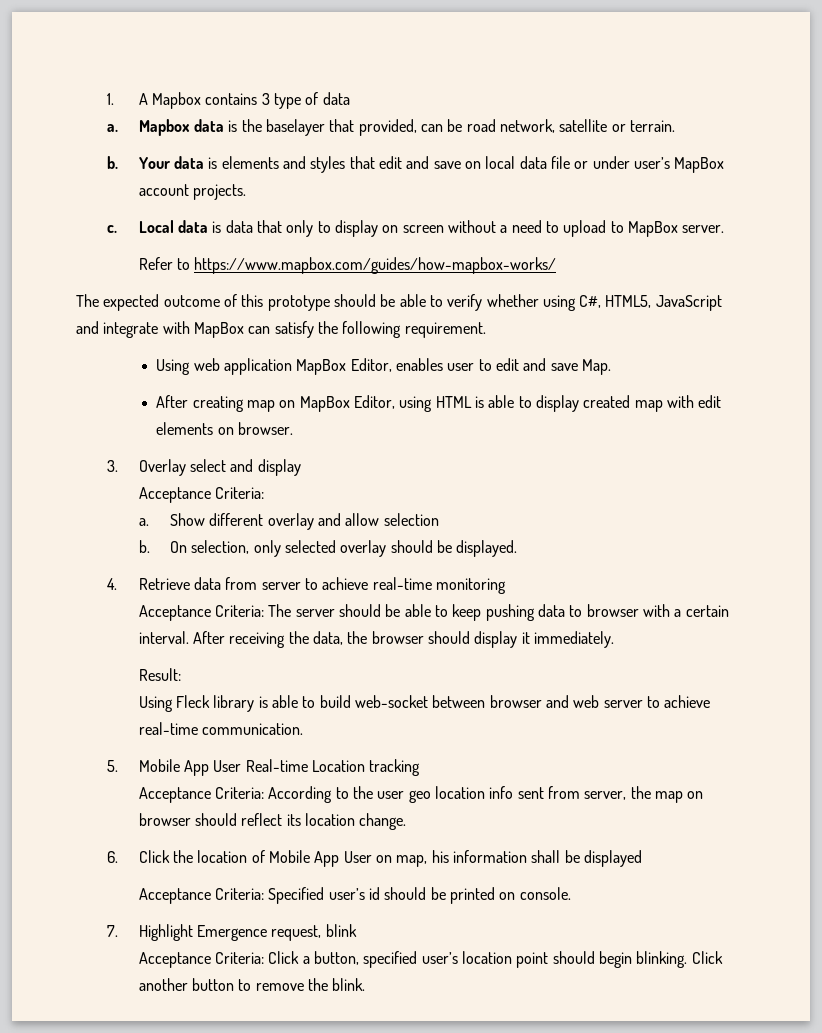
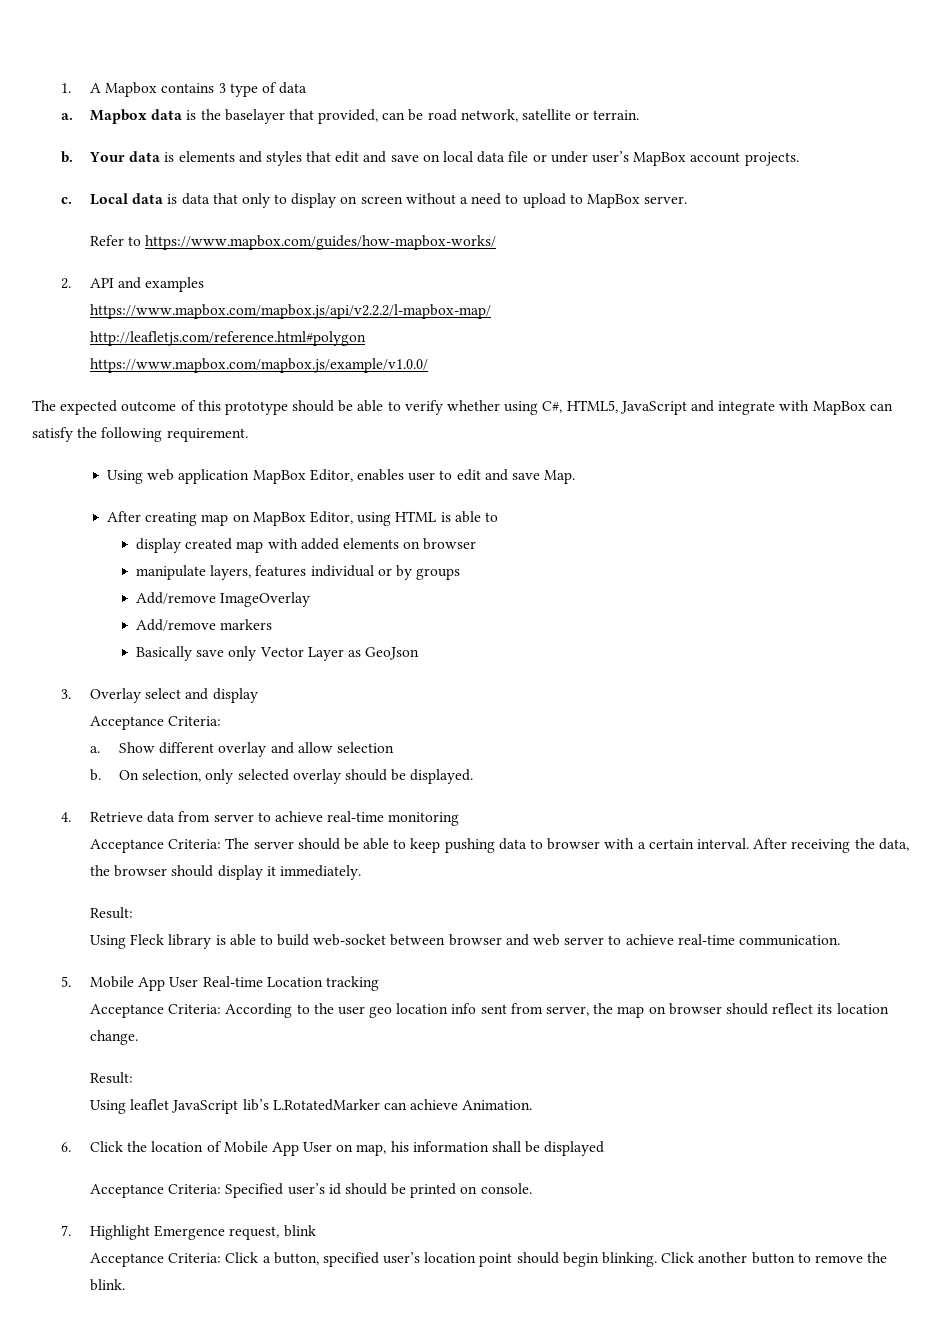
(557, 265) none -> [60,277,205,292] [89,304,491,319] [89,331,366,346] [89,358,428,373] // 2. API and examples // https://www.mapbox.com/mapbox.js/api/v2.2.2/l-mapbox-map/ // http://leafletjs.com/reference.html#polygon // https://www.mapbox.com/mapbox.js/example/v1.0.0/
(532, 402) none -> (498, 517) //
[698,395,722,408] edit -> [300,538,339,550] added
[237,422,293,435] browser. -> [423,538,477,550] [136,565,461,580] [136,592,311,607] [136,619,273,631] [136,646,420,661] browser // manipulate layers, features individual or by groups // Add/remove ImageOverlay // Add/remove markers // Basically save only Vector Layer as GeoJson
(407, 821) none -> [89,1072,133,1084] [89,1099,533,1114] // Result: // Using leaflet JavaScript lib’s L.RotatedMarker can achieve Animation.

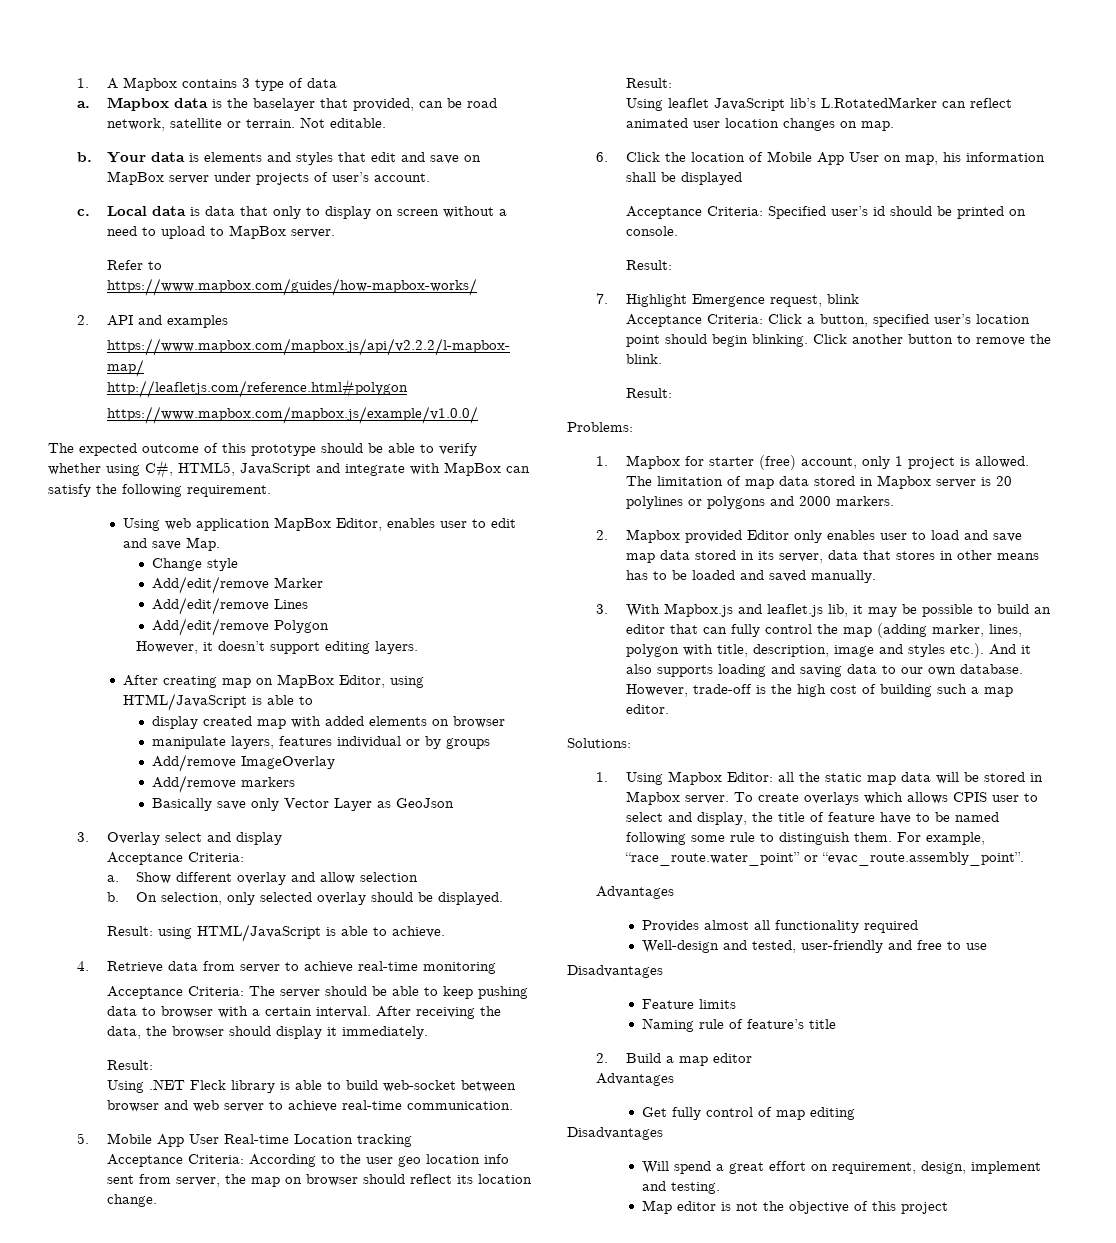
(640, 115) none -> [299,117,386,128] Not editable.
[443,151,799,166] local data file or under user’s MapBox account projects. -> [106,171,430,185] MapBox server under projects of user’s account.
(576, 477) none -> [152,558,239,571] [152,576,324,594] [152,597,309,615] [152,618,330,636] [135,641,418,654] // Change style // Add/edit/remove Marker // Add/edit/remove Lines // Add/edit/remove Polygon // However, it doesn’t support editing layers.
[395,511,437,522] HTML -> [123,693,248,711] HTML/JavaScript
(474, 776) none -> [106,924,445,942] // Result: using HTML/JavaScript is able to achieve.
(126, 942) none -> [148,1079,185,1090] .NET
[410,1099,533,1110] achieve Animation. -> [969,98,1012,108] [625,118,894,131] reflect animated user location changes on map.
(532, 1188) none -> [625,260,672,270] // Result:
(125, 1285) none -> [625,388,672,398] [567,422,633,432] [596,455,1029,470] [625,475,1012,489] [625,496,894,509] [596,529,1022,543] [625,550,1039,563] [625,570,876,583] [596,603,1051,617] [625,623,1022,638] [625,643,1031,658] [625,664,1023,677] [625,684,1013,697] [625,704,669,714] [567,738,631,748] [596,771,1043,785] [625,791,1038,805] [625,812,999,825] [625,832,985,845] [624,852,1024,866] [596,886,675,899] [642,920,919,933] [642,940,988,953] [567,965,663,978] [642,999,737,1009] [642,1018,837,1032] [596,1053,752,1066] [596,1073,675,1086] [642,1107,856,1120] [567,1127,663,1140] [642,1161,1042,1174] [642,1181,721,1194] [642,1200,949,1214] // Result: // Problems: // 1. Mapbox for starter (free) account, only 1 project is allowed. The limitation of map data stored in Mapbox server is 20 polylines or polygons and 2000 markers. // 2. Mapbox provided Editor only enables user to load and save map data stored in its server, data that stores in other means has to be loaded and saved manually. // 3. With Mapbox.js and leaflet.js lib, it may be possible to build an editor that can fully control the map (adding marker, lines, polygon with title, description, image and styles etc.). And it also supports loading and saving data to our own database. However, trade-off is the high cost of building such a map editor. // Solutions: // 1. Using Mapbox Editor: all the static map data will be stored in Mapbox server. To create overlays which allows CPIS user to select and display, the title of feature have to be named following some rule to distinguish them. For example, “race_route.water_point” or “evac_route.assembly_point”. // Advantages // Provides almost all functionality required // Well-design and tested, user-friendly and free to use // Disadvantages // Feature limits // Naming rule of feature’s title // 2. Build a map editor // Advantages // Get fully control of map editing // Disadvantages // Will spend a great effort on requirement, design, implement and testing. // Map editor is not the objective of this project

